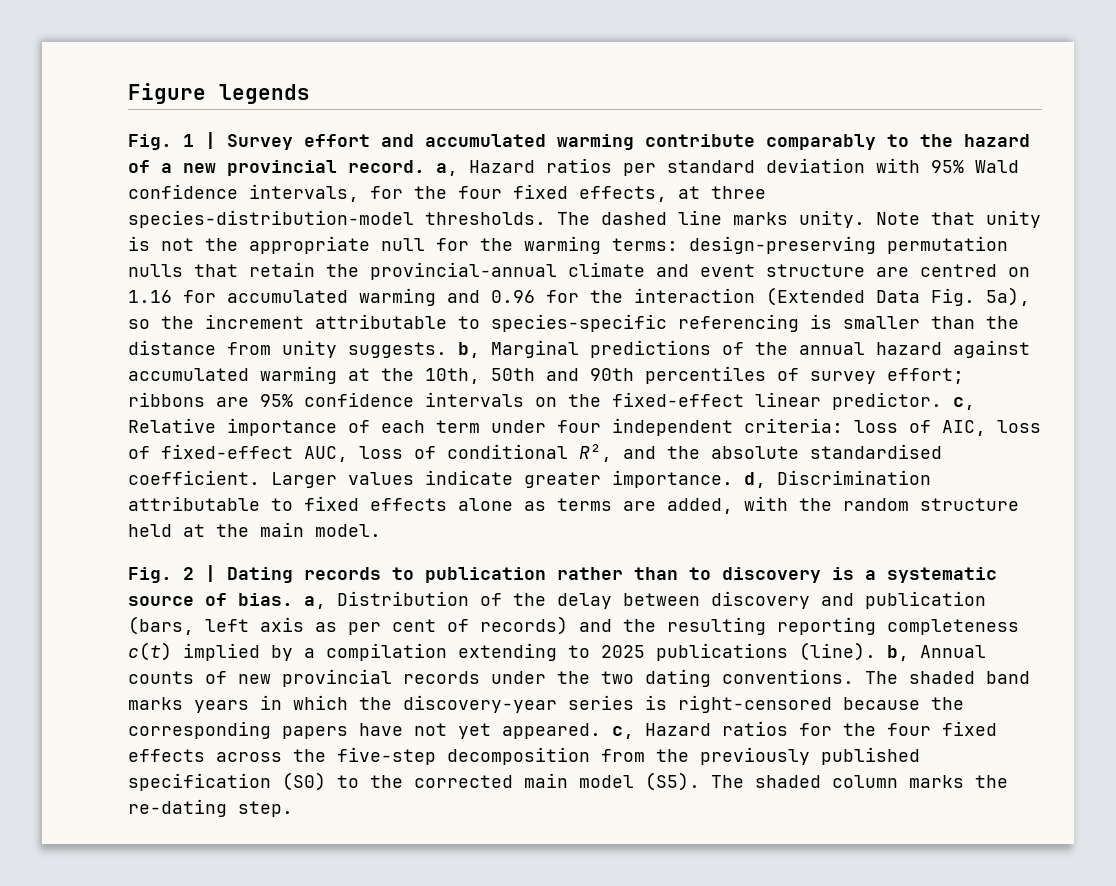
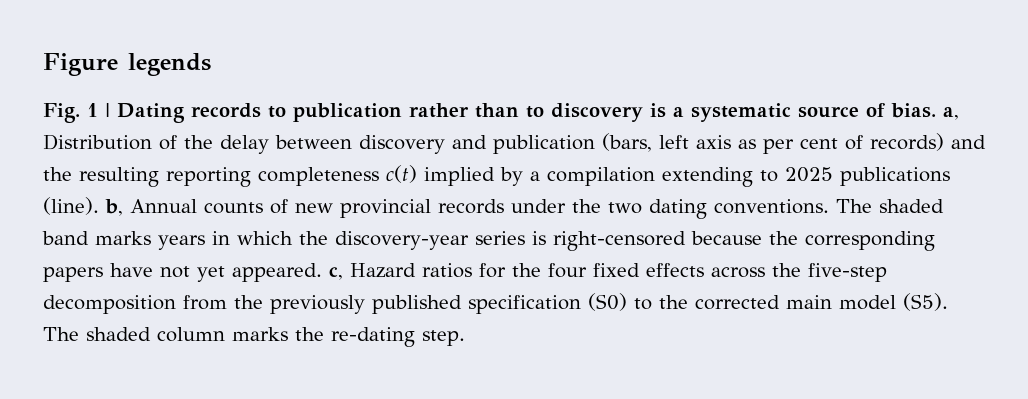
[227,134,1030,150] [128,158,1019,176] [128,184,766,202] [128,210,1041,228] [128,236,1008,254] [128,262,1030,280] [128,287,1030,306] [128,314,1019,332] [128,340,1030,358] [128,366,964,384] [128,392,975,410] [128,418,1041,436] [128,444,942,462] [128,470,931,488] [128,496,1019,514] [128,522,381,537] [128,565,216,583] Survey effort and accumulated warming contribute comparably to the hazard of a new provincial record. a, Hazard ratios per standard deviation with 95% Wald confidence intervals, for the four fixed effects, at three species-distribution-model thresholds. The dashed line marks unity. Note that unity is not the appropriate null for the warming terms: design-preserving permutation nulls that retain the provincial-annual climate and event structure are centred on 1.16 for accumulated warming and 0.96 for the interaction (Extended Data Fig. 5a), so the increment attributable to species-specific referencing is smaller than the distance from unity suggests. b, Marginal predictions of the annual hazard against accumulated warming at the 10th, 50th and 90th percentiles of survey effort; ribbons are 95% confidence intervals on the fixed-effect linear predictor. c, Relative importance of each term under four independent criteria: loss of AIC, loss of fixed-effect AUC, loss of conditional R², and the absolute standardised coefficient. Larger values indicate greater importance. d, Discrimination attributable to fixed effects alone as terms are added, with the random structure held at the main model. // Fig. 2 | -> (110, 110) none

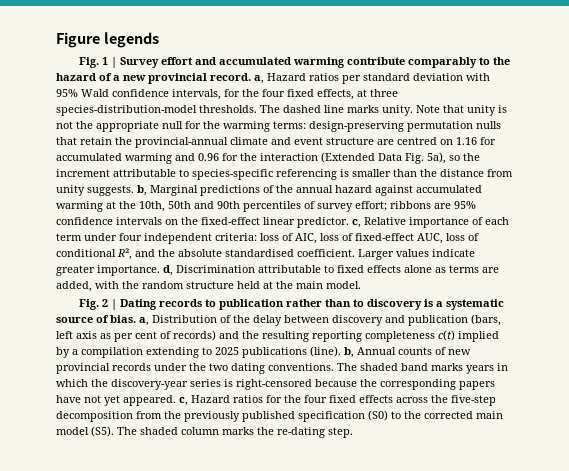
(110, 110) none -> [119,57,510,68] [56,73,490,84] [56,89,398,100] [56,105,507,116] [56,121,501,132] [56,137,496,148] [56,152,480,164] [56,169,513,180] [56,185,482,196] [56,201,476,212] [56,217,509,228] [56,233,479,244] [56,248,475,260] [56,265,499,276] [56,281,361,292] [78,299,117,310] Survey effort and accumulated warming contribute comparably to the hazard of a new provincial record. a, Hazard ratios per standard deviation with 95% Wald confidence intervals, for the four fixed effects, at three species-distribution-model thresholds. The dashed line marks unity. Note that unity is not the appropriate null for the warming terms: design-preserving permutation nulls that retain the provincial-annual climate and event structure are centred on 1.16 for accumulated warming and 0.96 for the interaction (Extended Data Fig. 5a), so the increment attributable to species-specific referencing is smaller than the distance from unity suggests. b, Marginal predictions of the annual hazard against accumulated warming at the 10th, 50th and 90th percentiles of survey effort; ribbons are 95% confidence intervals on the fixed-effect linear predictor. c, Relative importance of each term under four independent criteria: loss of AIC, loss of fixed-effect AUC, loss of conditional R², and the absolute standardised coefficient. Larger values indicate greater importance. d, Discrimination attributable to fixed effects alone as terms are added, with the random structure held at the main model. // Fig. 2 |

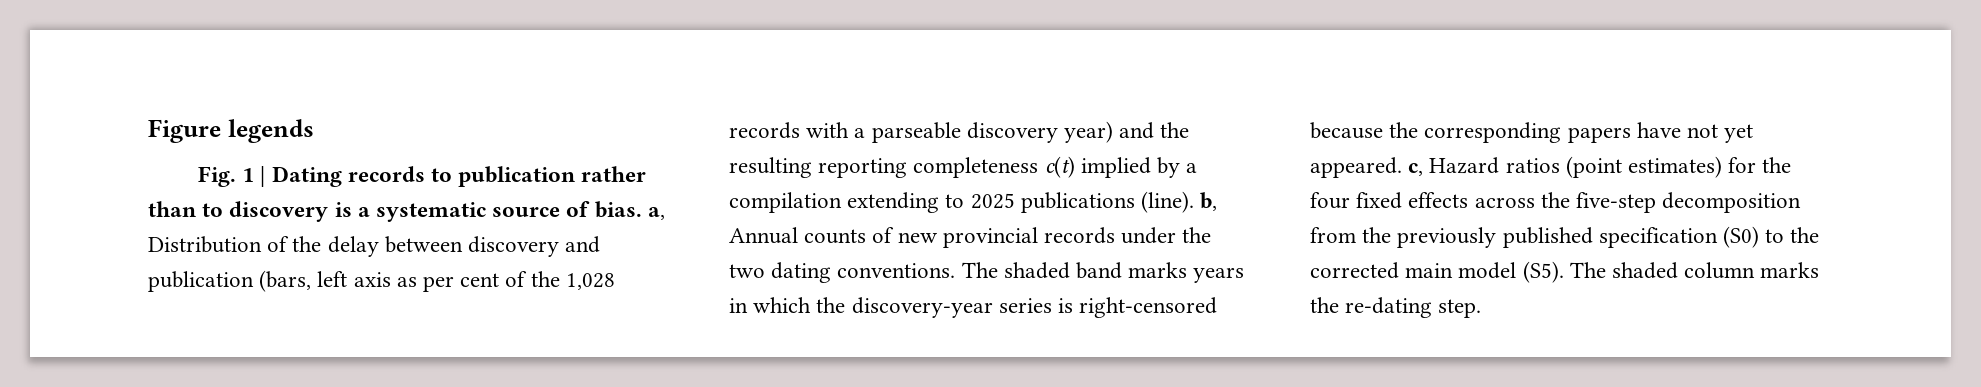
[119,57,510,68] [56,73,490,84] [56,89,398,100] [56,105,507,116] [56,121,501,132] [56,137,496,148] [56,152,480,164] [56,169,513,180] [56,185,482,196] [56,201,476,212] [56,217,509,228] [56,233,479,244] [56,248,475,260] [56,265,499,276] [56,281,361,292] [78,299,117,310] Survey effort and accumulated warming contribute comparably to the hazard of a new provincial record. a, Hazard ratios per standard deviation with 95% Wald confidence intervals, for the four fixed effects, at three species-distribution-model thresholds. The dashed line marks unity. Note that unity is not the appropriate null for the warming terms: design-preserving permutation nulls that retain the provincial-annual climate and event structure are centred on 1.16 for accumulated warming and 0.96 for the interaction (Extended Data Fig. 5a), so the increment attributable to species-specific referencing is smaller than the distance from unity suggests. b, Marginal predictions of the annual hazard against accumulated warming at the 10th, 50th and 90th percentiles of survey effort; ribbons are 95% confidence intervals on the fixed-effect linear predictor. c, Relative importance of each term under four independent criteria: loss of AIC, loss of fixed-effect AUC, loss of conditional R², and the absolute standardised coefficient. Larger values indicate greater importance. d, Discrimination attributable to fixed effects alone as terms are added, with the random structure held at the main model. // Fig. 2 | -> (266, 176) none
[173,330,216,341] records) -> [530,271,615,290] [729,121,1114,143] the 1,028 records with a parseable discovery year)
(263, 399) none -> [1565,156,1723,178] (point estimates)

